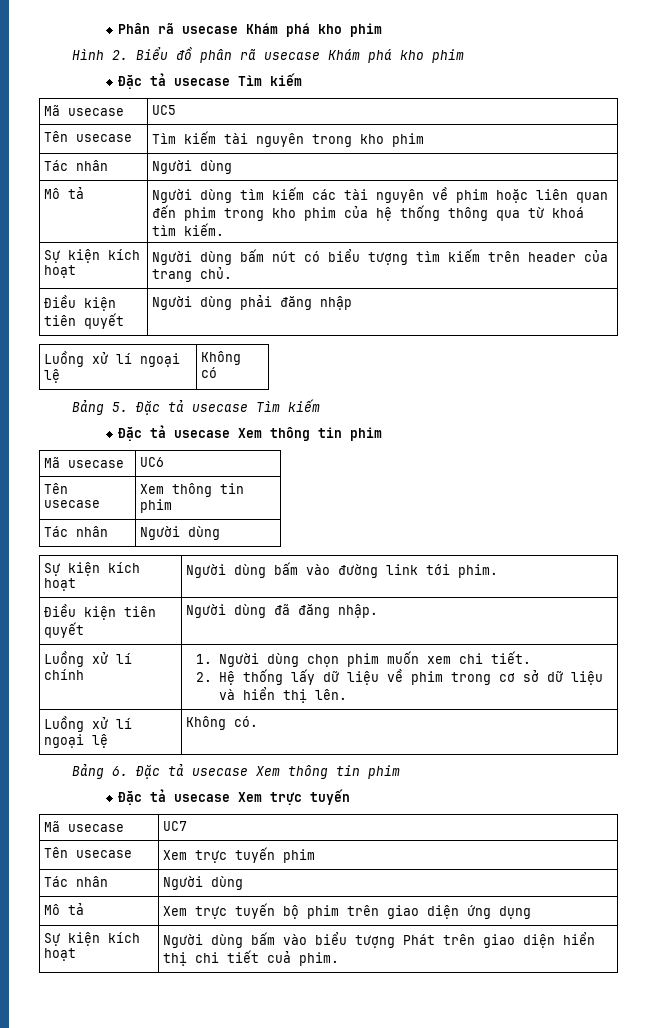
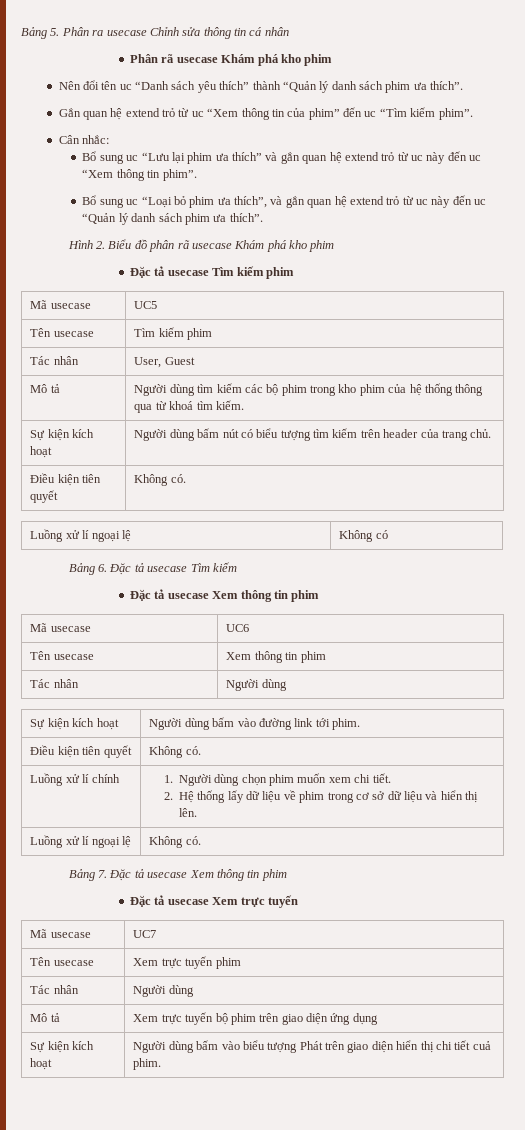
(117, 28) none -> [21,27,289,39] Bảng 5. Phân ra usecase Chỉnh sửa thông tin cá nhân //
(382, 30) none -> [58,80,464,93] [58,107,473,120] [58,135,109,144] [82,151,482,164] [82,169,197,181] [82,195,487,208] [82,213,263,225] // Nên đổi tên uc “Danh sách yêu thích” thành “Quản lý danh sách phim ưa thích”. // Gắn quan hệ extend trỏ từ uc “Xem thông tin của phim” đến uc “Tìm kiếm phim”. // Cân nhắc: // Bổ sung uc “Lưu lại phim ưa thích” và gắn quan hệ extend trỏ từ uc này đến uc “Xem thông tin phim”. // Bổ sung uc “Loại bỏ phim ưa thích”, và gắn quan hệ extend trỏ từ uc này đến uc “Quản lý danh sách phim ưa thích”.
(302, 79) none -> [265,267,294,279] phim
[224,133,425,147] [44,160,109,171] [152,160,233,174] tài nguyên trong kho phim // Tác nhân | Người dùng -> [187,328,213,340] [30,356,79,365] [134,357,195,368] phim // Tác nhân | User, Guest
[344,187,609,203] [152,205,177,218] tài nguyên về phim hoặc liên quan đến -> [266,384,279,396] bộ
[152,295,353,310] Người dùng phải đăng nhập -> [134,474,186,486] Không có.
[111,402,128,412] 5. -> [98,564,108,572] 6.
[186,604,379,618] Người dùng đã đăng nhập. -> [149,746,201,758] Không có.
[111,766,128,776] 6. -> [98,870,108,878] 7.

